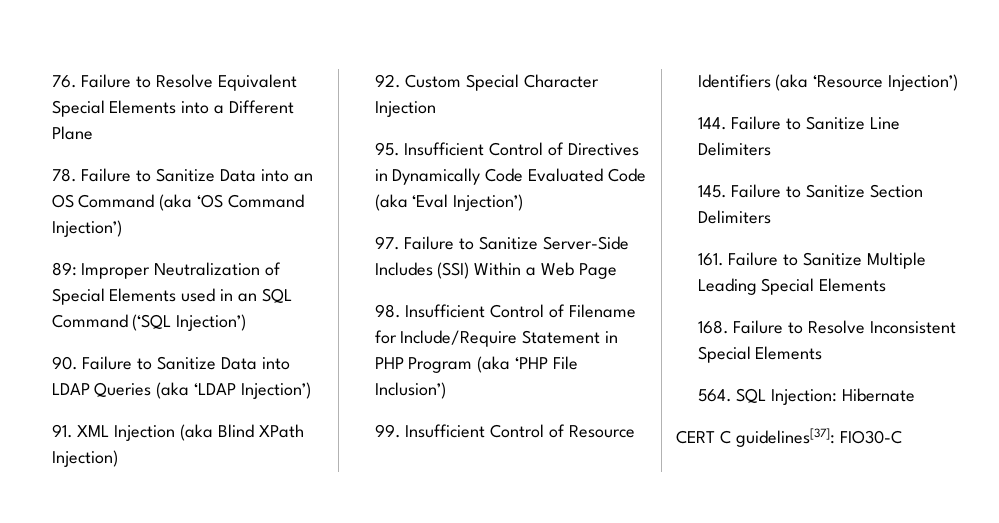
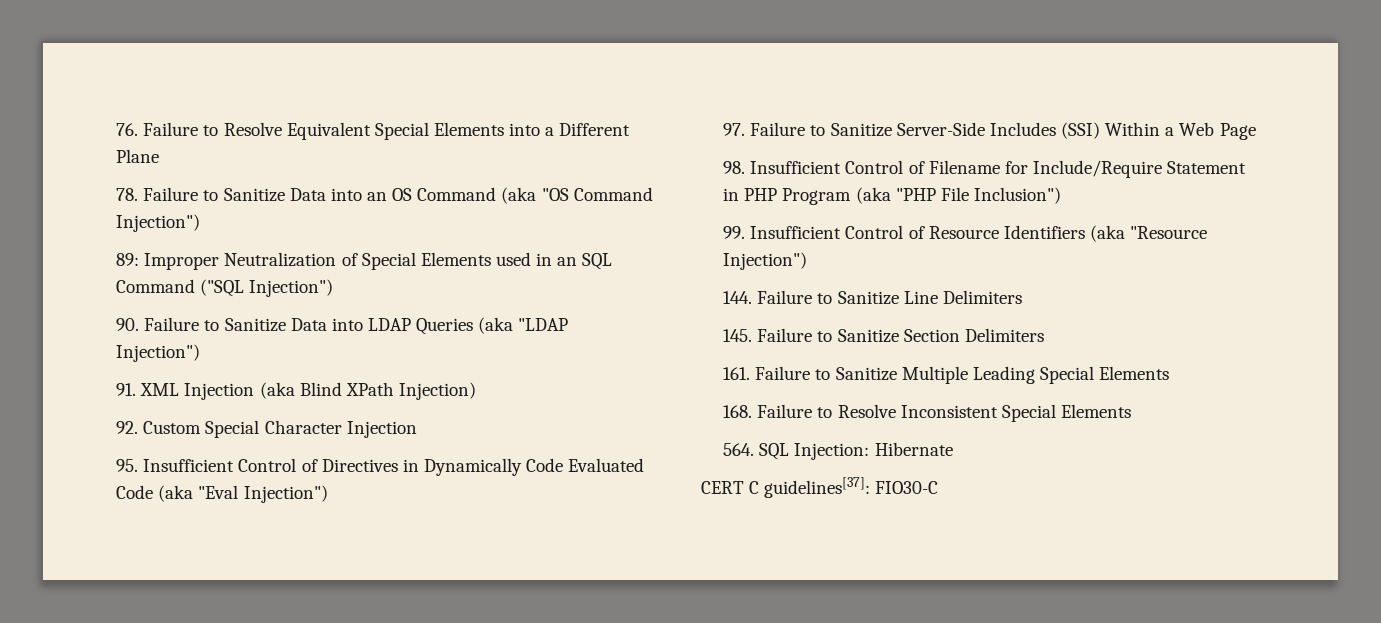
[197,194,304,208] [51,220,122,237] ‘OS Command Injection’) -> [541,187,653,201] [116,214,201,232] "OS Command Injection")
[132,314,247,331] (‘SQL Injection’) -> [200,279,334,297] ("SQL Injection")
[194,382,311,399] ‘LDAP Injection’) -> [518,318,569,331] [116,344,201,362] "LDAP Injection")
[412,194,524,211] ‘Eval Injection’) -> [198,485,328,503] "Eval Injection")
[515,356,578,370] [374,382,446,399] ‘PHP File Inclusion’) -> [895,187,1061,204] "PHP File Inclusion")
[813,74,959,91] ‘Resource Injection’) -> [1130,226,1208,239] [723,252,808,270] "Resource Injection")

